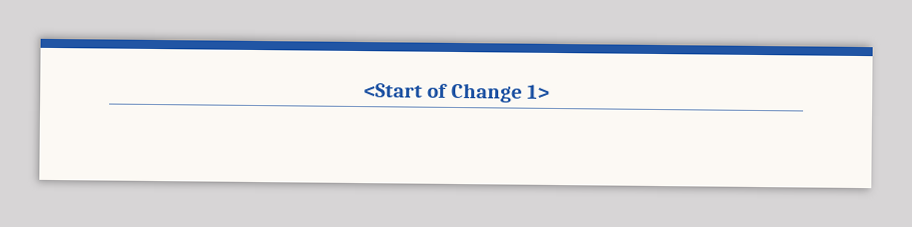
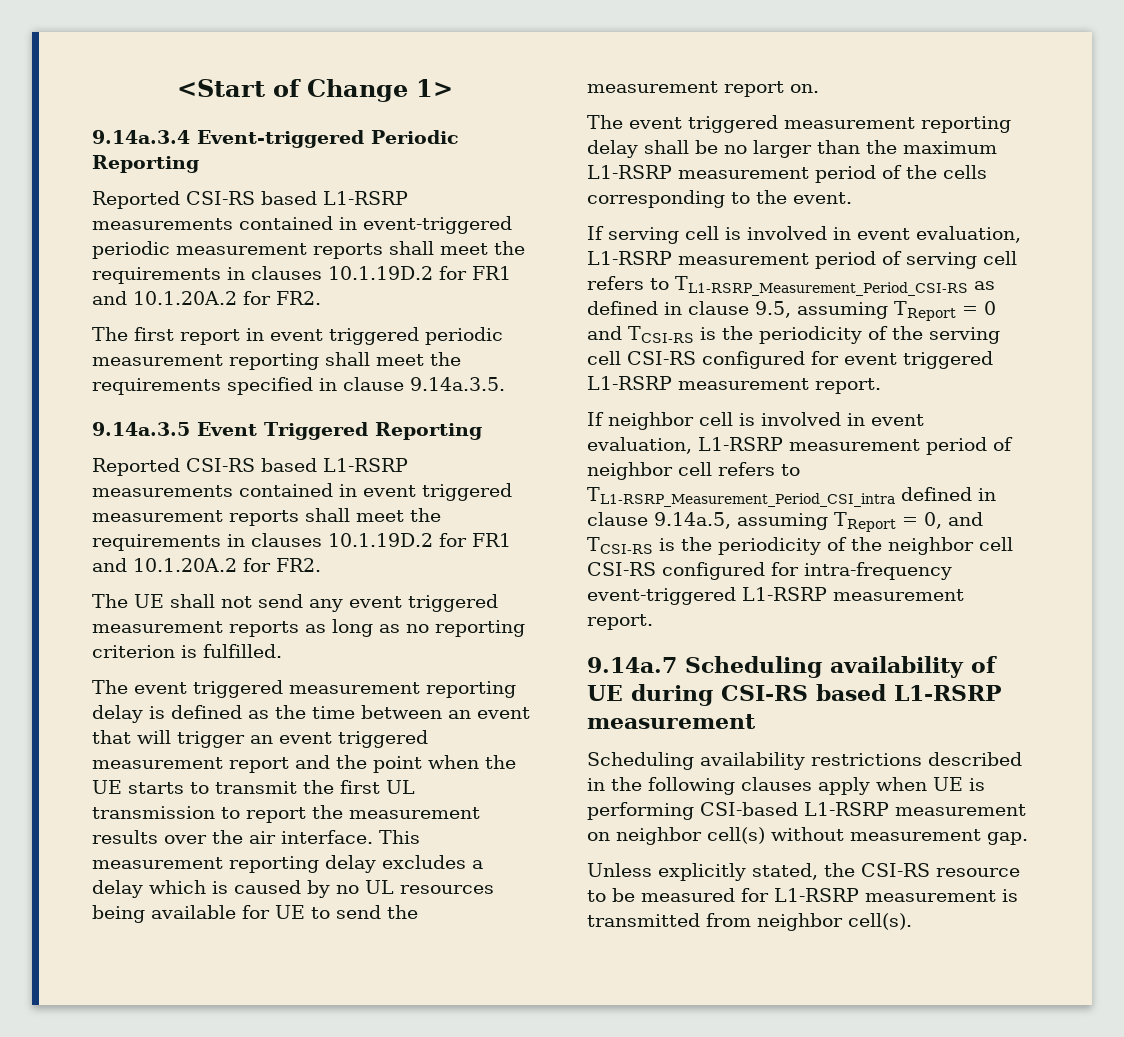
(551, 91) none -> [92,130,459,148] [92,155,199,173] [92,191,408,209] [92,216,512,234] [92,241,525,259] [92,266,511,284] [92,291,321,305] [92,327,503,345] [92,352,461,370] [92,377,505,395] [92,422,482,440] [92,458,408,476] [92,483,512,501] [92,508,441,526] [92,533,511,551] [92,558,321,572] [92,594,498,612] [92,619,525,637] [92,644,282,658] [92,680,516,698] [92,705,530,723] [92,730,428,748] [92,755,516,773] [92,780,415,794] [92,805,480,823] [92,830,420,844] [92,855,483,873] [92,880,494,898] [92,905,418,923] [587,81,819,97] [587,115,1011,133] [587,140,997,158] [587,165,987,183] [587,190,852,208] [587,226,1021,244] [587,251,1017,269] [587,276,995,296] [587,301,996,321] [587,326,1000,344] [587,351,993,369] [587,376,881,394] [587,412,924,430] [587,437,1013,455] [587,462,800,480] [587,487,996,507] [587,512,983,532] [587,537,1013,555] [587,562,952,580] [587,587,964,605] [587,614,653,630] [587,656,997,678] [587,684,1002,706] [587,714,756,729] [587,752,1022,770] [587,777,985,795] [587,802,1026,820] [587,827,1028,845] [587,863,1020,881] [587,888,1018,902] [587,913,912,931] // 9.14a.3.4 Event-triggered Periodic Reporting // Reported CSI-RS based L1-RSRP measurements contained in event-triggered periodic measurement reports shall meet the requirements in clauses 10.1.19D.2 for FR1 and 10.1.20A.2 for FR2. // The first report in event triggered periodic measurement reporting shall meet the requirements specified in clause 9.14a.3.5. // 9.14a.3.5 Event Triggered Reporting // Reported CSI-RS based L1-RSRP measurements contained in event triggered measurement reports shall meet the requirements in clauses 10.1.19D.2 for FR1 and 10.1.20A.2 for FR2. // The UE shall not send any event triggered measurement reports as long as no reporting criterion is fulfilled. // The event triggered measurement reporting delay is defined as the time between an event that will trigger an event triggered measurement report and the point when the UE starts to transmit the first UL transmission to report the measurement results over the air interface. This measurement reporting delay excludes a delay which is caused by no UL resources being available for UE to send the measurement report on. // The event triggered measurement reporting delay shall be no larger than the maximum L1-RSRP measurement period of the cells corresponding to the event. // If serving cell is involved in event evaluation, L1-RSRP measurement period of serving cell refers to TL1-RSRP_Measurement_Period_CSI-RS as defined in clause 9.5, assuming TReport = 0 and TCSI-RS is the periodicity of the serving cell CSI-RS configured for event triggered L1-RSRP measurement report. // If neighbor cell is involved in event evaluation, L1-RSRP measurement period of neighbor cell refers to TL1-RSRP_Measurement_Period_CSI_intra defined in clause 9.14a.5, assuming TReport = 0, and TCSI-RS is the periodicity of the neighbor cell CSI-RS configured for intra-frequency event-triggered L1-RSRP measurement report. // 9.14a.7 Scheduling availability of UE during CSI-RS based L1-RSRP measurement // Scheduling availability restrictions described in the following clauses apply when UE is performing CSI-based L1-RSRP measurement on neighbor cell(s) without measurement gap. // Unless explicitly stated, the CSI-RS resource to be measured for L1-RSRP measurement is transmitted from neighbor cell(s).

